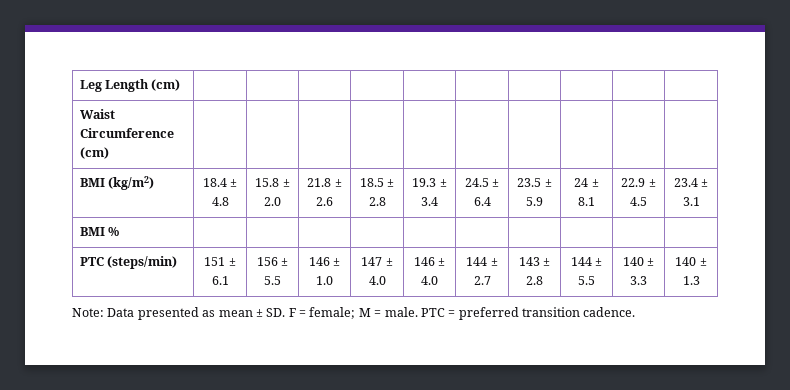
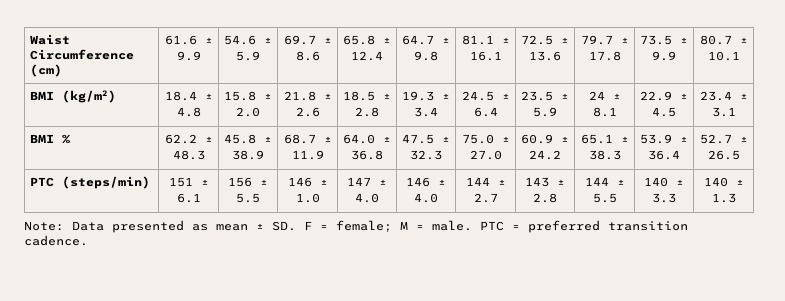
[79,79,181,92] Leg Length (cm) | | | | | | | | | | // -> (29, 39) none
(109, 153) | | | | | | | | | -> [164,35,213,45] [176,51,201,61] [224,35,272,45] [236,51,260,61] [283,35,332,45] [295,51,320,61] [343,35,391,45] [351,51,383,61] [402,35,450,45] [414,51,438,61] [461,35,510,45] [469,51,502,61] [521,35,569,45] [529,51,561,61] [580,35,629,45] [588,51,621,61] [640,35,688,45] [652,51,676,61] [699,35,748,45] [707,51,740,61] 61.6 ± 9.9 | 54.6 ± 5.9 | 69.7 ± 8.6 | 65.8 ± 12.4 | 64.7 ± 9.8 | 81.1 ± 16.1 | 72.5 ± 13.6 | 79.7 ± 17.8 | 73.5 ± 9.9 | 80.7 ± 10.1
(119, 231) | | | | | | | | | -> [164,134,213,144] [172,150,205,160] [224,134,272,144] [232,150,264,160] [283,134,332,144] [291,150,324,160] [343,134,391,144] [351,150,383,160] [402,134,450,144] [410,150,442,160] [461,134,510,144] [469,150,502,160] [521,134,569,144] [529,150,561,160] [580,134,629,144] [588,150,621,160] [640,134,688,144] [648,150,680,160] [699,134,748,144] [707,150,740,160] 62.2 ± 48.3 | 45.8 ± 38.9 | 68.7 ± 11.9 | 64.0 ± 36.8 | 47.5 ± 32.3 | 75.0 ± 27.0 | 60.9 ± 24.2 | 65.1 ± 38.3 | 53.9 ± 36.4 | 52.7 ± 26.5

